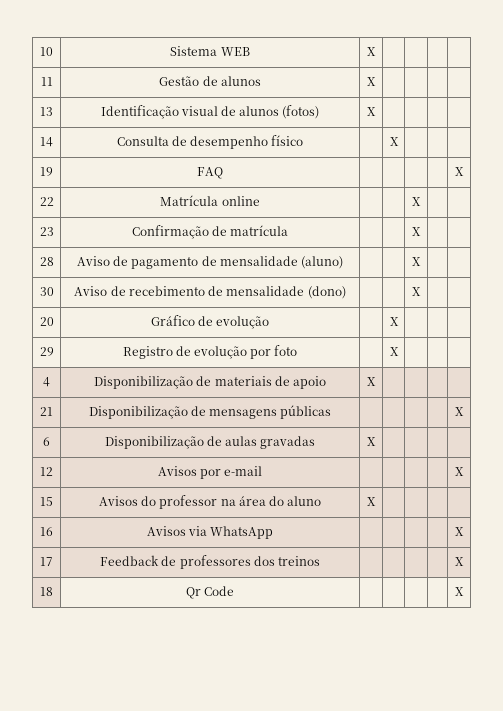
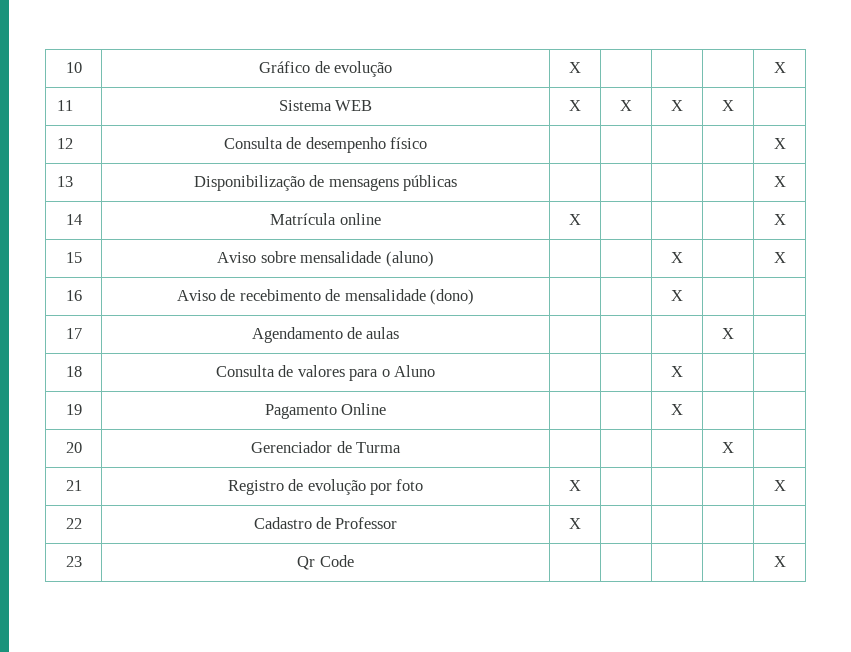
[170,46,250,56] [367,47,376,56] [40,77,53,86] [159,76,261,86] [367,77,376,86] [40,107,53,116] [100,105,320,119] [367,107,376,116] [40,137,53,147] [116,135,304,149] [389,137,399,146] [40,167,53,176] [197,167,223,179] [455,167,464,176] [39,197,54,206] Sistema WEB | X | | | | // 11 | Gestão de alunos | X | | | | // 13 | Identificação visual de alunos (fotos) | X | | | | // 14 | Consulta de desempenho físico | | X | | | // 19 | FAQ | | | | | X // 22 -> [259,61,392,77] [569,62,581,73] [773,62,786,73] [57,100,74,111] [278,100,373,111] [569,100,581,111] [620,100,632,111] [671,100,683,111] [722,100,734,111] [57,138,74,149] [223,137,428,153] [773,138,786,149] [57,176,74,187] [193,175,458,191] [773,176,786,187] [65,214,82,225] Gráfico de evolução | X | | | | X // 11 | Sistema WEB | X | X | X | X | // 12 | Consulta de desempenho físico | | | | | X // 13 | Disponibilização de mensagens públicas | | | | | X // 14
[412,197,421,206] [39,227,54,236] [131,225,289,239] [412,227,421,236] [39,257,54,266] [76,256,217,269] | | X | | // 23 | Confirmação de matrícula | | | X | | // 28 | Aviso de pagamento de -> [569,214,581,225] [773,214,786,225] [65,252,82,263] [217,251,296,263] X | | | | X // 15 | Aviso sobre
[39,287,54,296] // 30 -> [773,252,786,263] [65,290,82,301] X // 16
[39,317,54,326] [150,315,270,329] [389,317,399,326] [39,347,54,356] 20 | Gráfico de evolução | | X | | | // 29 -> [65,328,82,339] [251,327,400,343] [722,328,734,339] [65,366,82,377] [215,365,436,381] [671,366,683,377] [65,404,82,415] [264,403,387,419] [671,404,683,415] [65,442,82,453] [251,441,401,453] [722,442,734,453] [65,480,82,491] 17 | Agendamento de aulas | | | | X | // 18 | Consulta de valores para o Aluno | | | X | | // 19 | Pagamento Online | | | X | | // 20 | Gerenciador de Turma | | | | X | // 21
[389,347,399,356] [43,377,50,387] [94,376,326,389] [367,377,376,386] [40,407,53,416] [88,405,332,419] [455,407,464,416] [43,437,50,446] [104,436,316,449] [367,437,376,446] [40,467,53,476] [157,466,263,479] [455,467,464,476] [40,497,53,506] [98,495,322,509] [367,497,376,506] [40,527,53,536] [146,526,274,539] [455,527,464,536] [40,557,53,566] [100,555,320,569] [455,557,464,566] [40,587,53,596] | X | | | // 4 | Disponibilização de materiais de apoio | X | | | | // 21 | Disponibilização de mensagens públicas | | | | | X // 6 | Disponibilização de aulas gravadas | X | | | | // 12 | Avisos por e-mail | | | | | X // 15 | Avisos do professor na área do aluno | X | | | | // 16 | Avisos via WhatsApp | | | | | X // 17 | Feedback de professores dos treinos | | | | | X // 18 -> [569,480,581,491] [773,480,786,491] [65,518,82,529] [253,517,398,529] [569,518,581,529] [65,556,82,567] X | | | | X // 22 | Cadastro de Professor | X | | | | // 23

